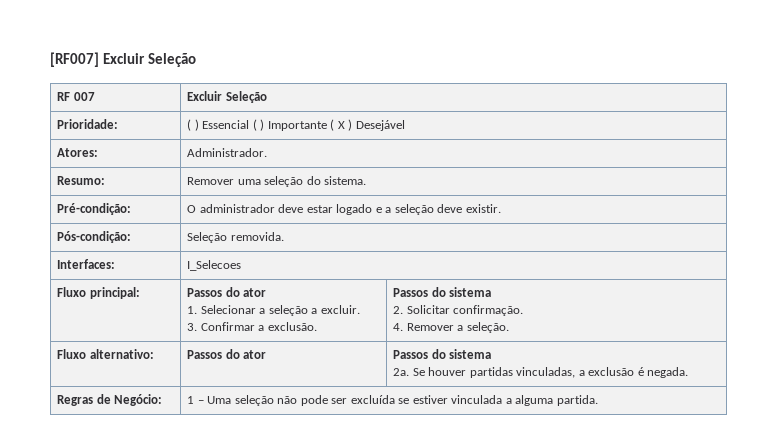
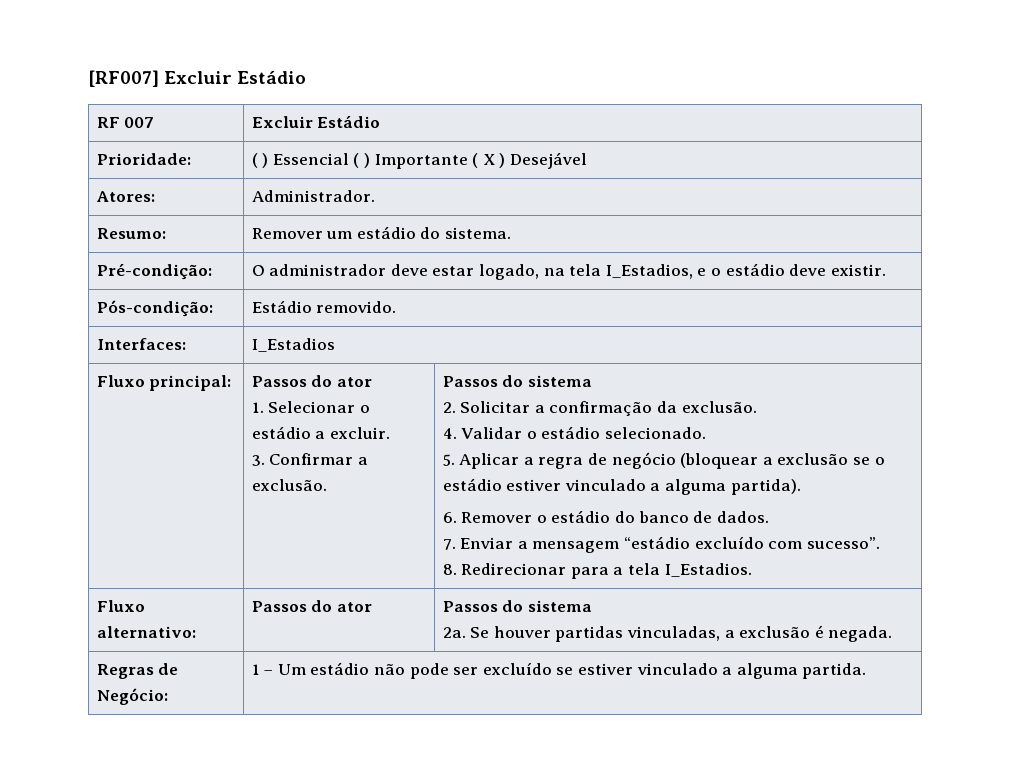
[147,53,196,67] Seleção -> [237,70,307,84] Estádio
[225,91,267,103] Seleção -> [317,115,381,128] Estádio
[237,176,304,187] uma seleção -> [326,226,416,239] um estádio
[336,204,434,215] logado e a seleção -> [479,263,785,280] logado, na tela I_Estadios, e o estádio
[187,232,284,243] Seleção removida. -> [251,300,397,313] Estádio removido.
[187,260,242,271] I_Selecoes -> [251,338,335,352] I_Estadios
[259,305,308,316] a seleção -> [359,405,370,413] [251,426,311,439] o estádio
[453,305,524,316] [393,322,509,333] confirmação. // 4. Remover a seleção. -> [534,401,757,416] [442,426,707,439] [442,452,885,469] [442,478,801,495] [442,510,769,523] [442,536,880,553] [442,563,752,579] a confirmação da exclusão. // 4. Validar o estádio selecionado. // 5. Aplicar a regra de negócio (bloquear a exclusão se o estádio estiver vinculado a alguma partida). // 6. Remover o estádio do banco de dados. // 7. Enviar a mensagem “estádio excluído com sucesso”. // 8. Redirecionar para a tela I_Estadios.
[207,395,274,406] Uma seleção -> [277,662,370,675] Um estádio
[350,395,395,404] excluída -> [482,662,552,675] excluído
[451,395,503,404] vinculada -> [636,663,718,675] vinculado

